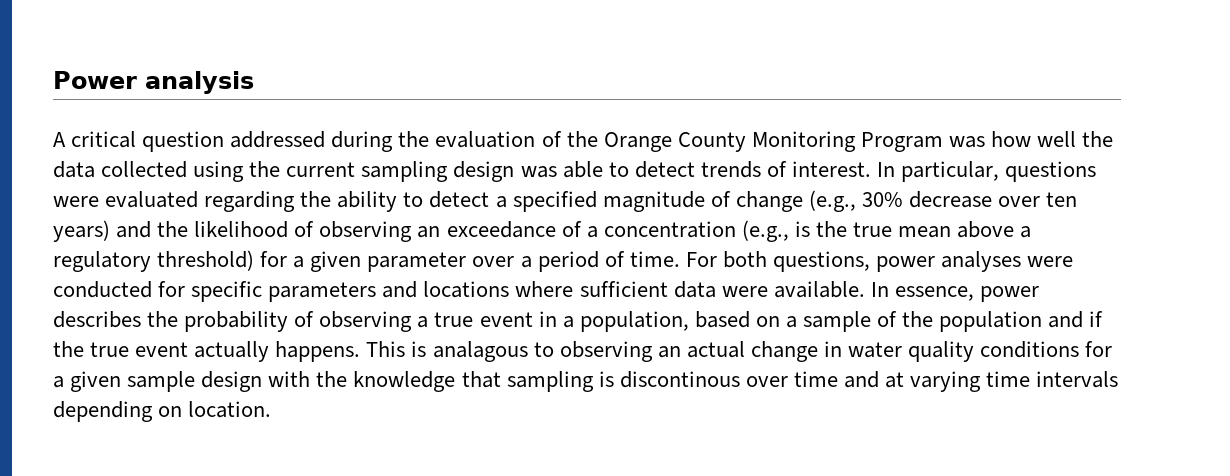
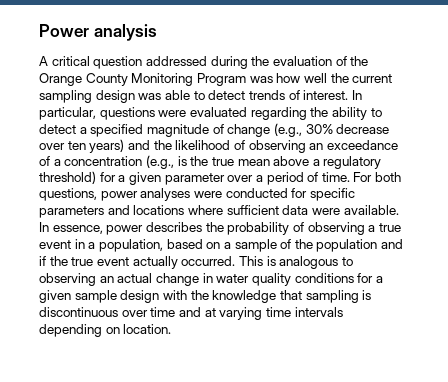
[53,161,281,182] data collected using the -> (349, 78) none
[275,341,361,362] happens. -> [181,256,236,266] occurred.
[432,341,528,362] analagous -> [279,256,339,269] analogous
[619,371,740,388] discontinous -> [39,307,118,317] discontinuous

